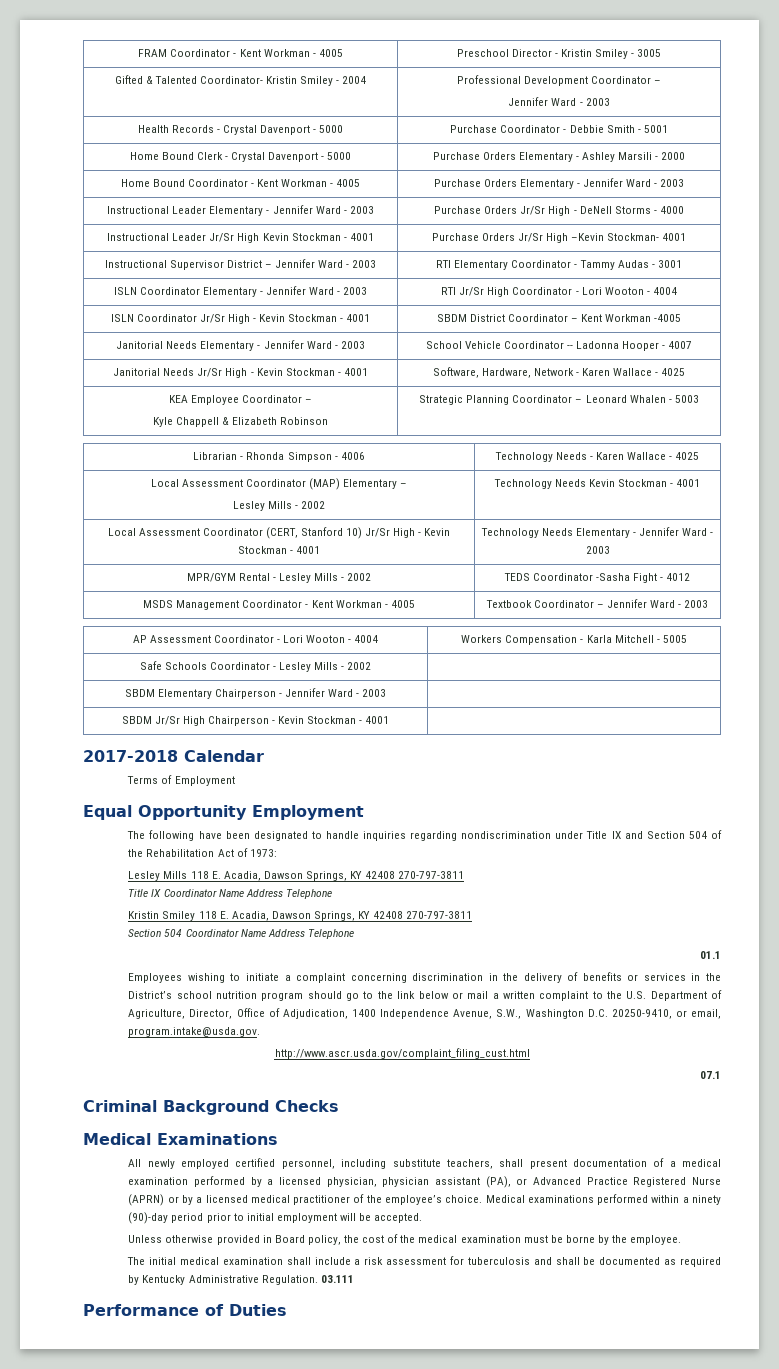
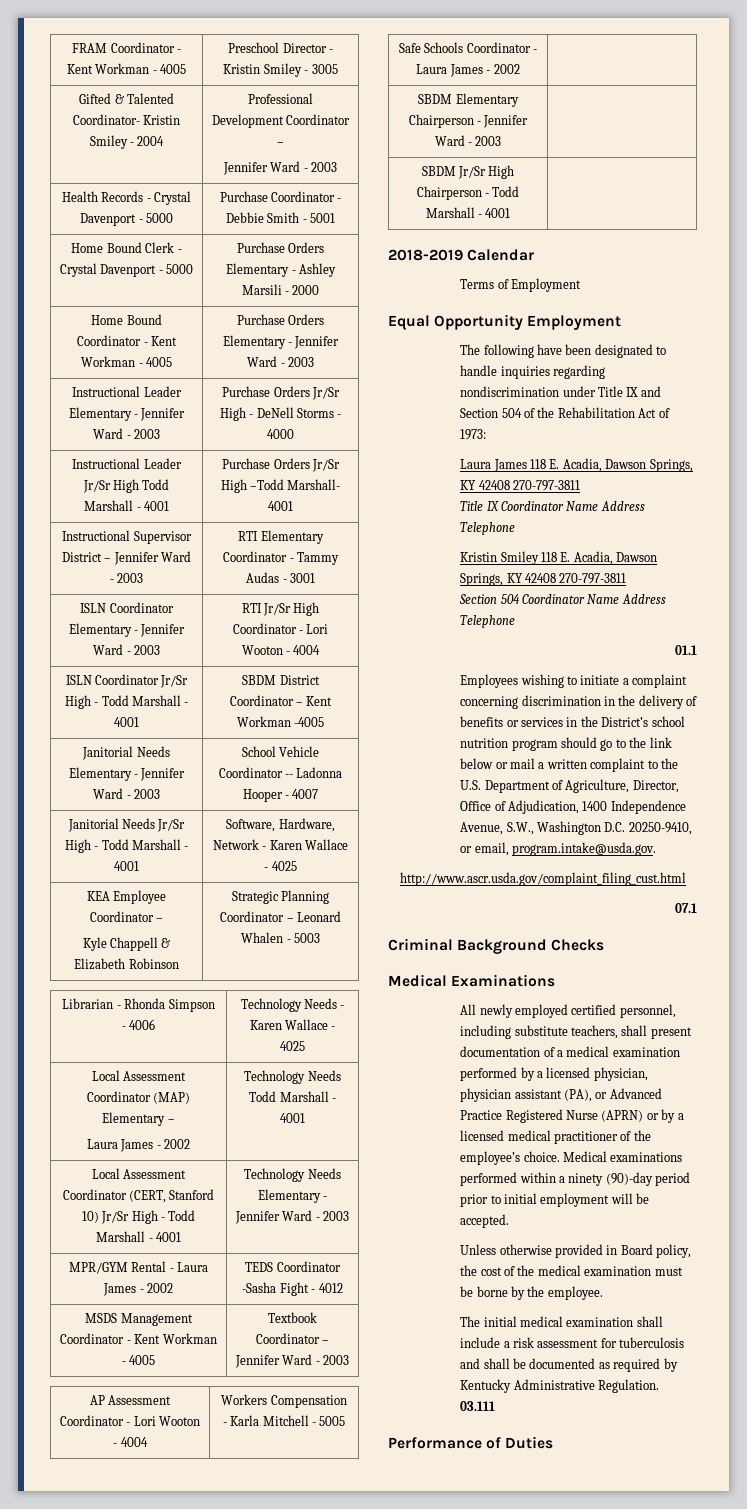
[262,233,341,241] Kevin Stockman -> [142,479,170,490] [84,500,134,511] Todd Marshall
[571,233,660,241] –Kevin Stockman- -> [249,479,341,490] –Todd Marshall-
[259,314,338,322] Kevin Stockman -> [101,695,181,706] Todd Marshall
[256,368,335,376] Kevin Stockman -> [101,839,181,850] Todd Marshall
[232,501,292,511] Lesley Mills -> [86,1139,154,1152] Laura James
[588,479,668,487] Kevin Stockman -> [249,1091,329,1102] Todd Marshall
[424,528,451,536] [237,546,287,554] Kevin Stockman -> [168,1210,196,1221] [96,1231,146,1242] Todd Marshall
[279,573,339,583] Lesley Mills -> [177,1262,209,1272] [103,1283,137,1296] Laura James
[279,662,339,672] Lesley Mills -> [416,64,483,77] Laura James
[278,716,357,724] Kevin Stockman -> [492,186,520,197] [425,207,475,218] Todd Marshall
[83,750,178,762] 2017-2018 -> [388,249,463,261] 2018-2019
[128,871,188,881] Lesley Mills -> [460,459,527,472] Laura James

